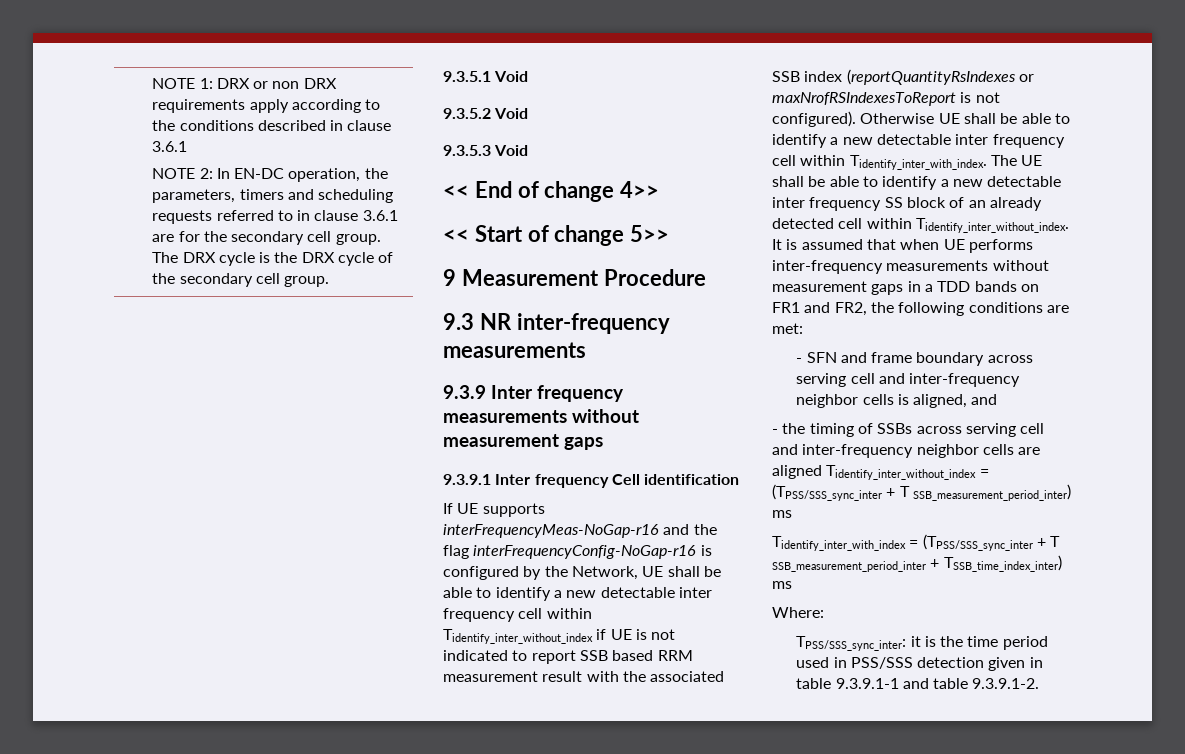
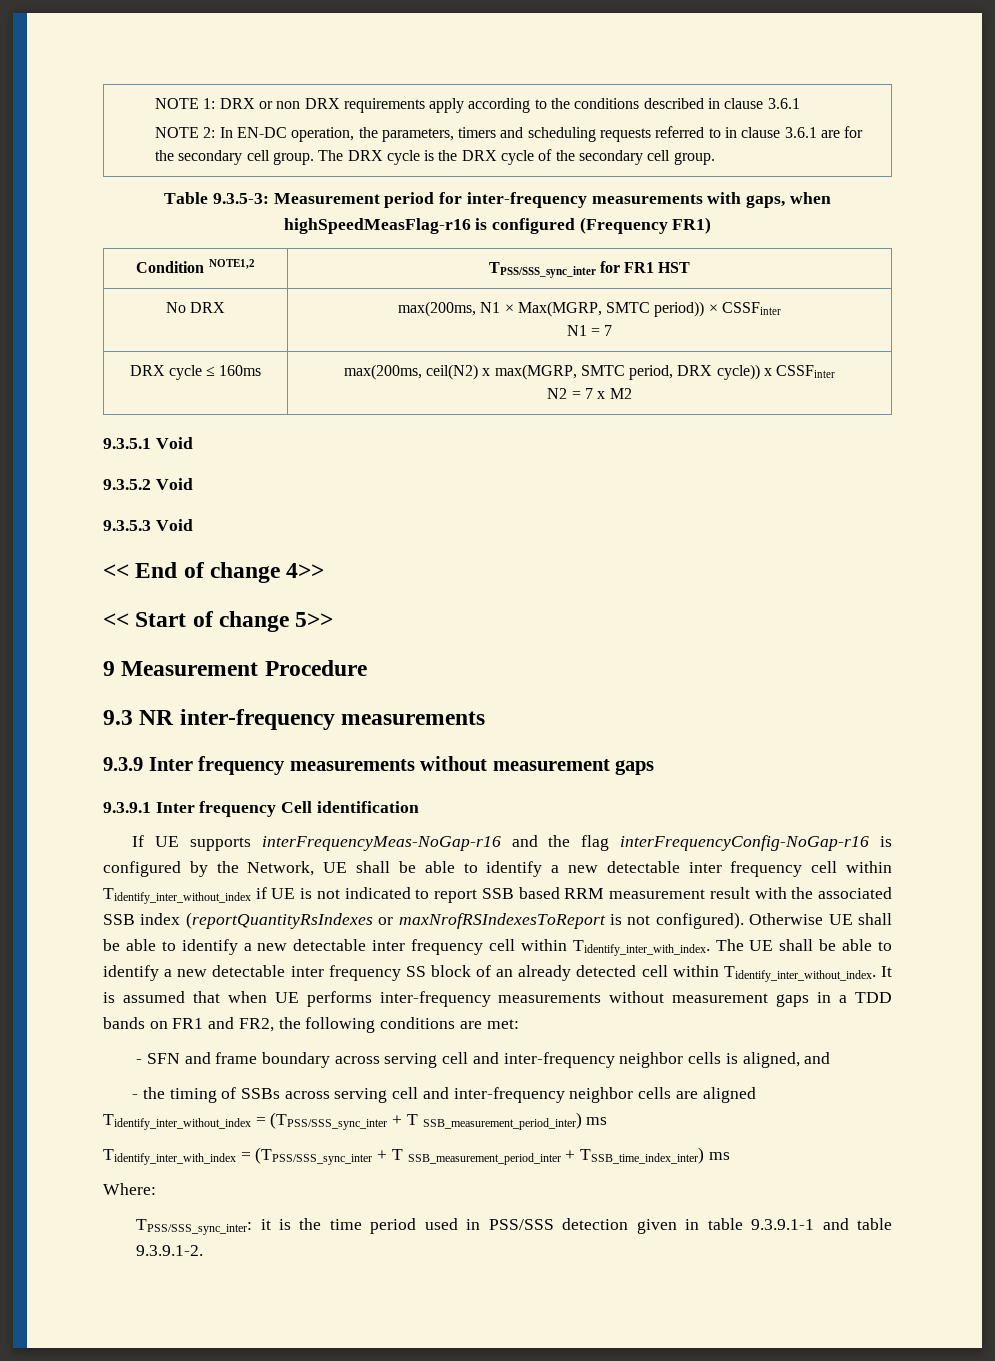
(330, 281) none -> [164,192,831,208] [283,217,712,234] [136,259,255,273] [488,261,691,278] [165,302,226,313] [397,301,782,317] [566,325,613,336] [129,365,262,380] [343,364,836,380] [547,388,632,399] // Table 9.3.5-3: Measurement period for inter-frequency measurements with gaps, when highSpeedMeasFlag-r16 is configured (Frequency FR1) // Condition NOTE1,2 | TPSS/SSS_sync_inter for FR1 HST // No DRX | max(200ms, N1 × Max(MGRP, SMTC period)) × CSSFinter // N1 = 7 // DRX cycle ≤ 160ms | max(200ms, ceil(N2) x max(MGRP, SMTC period, DRX cycle)) x CSSFinter // N2 = 7 x M2

